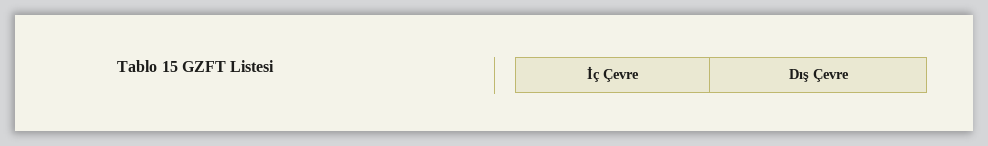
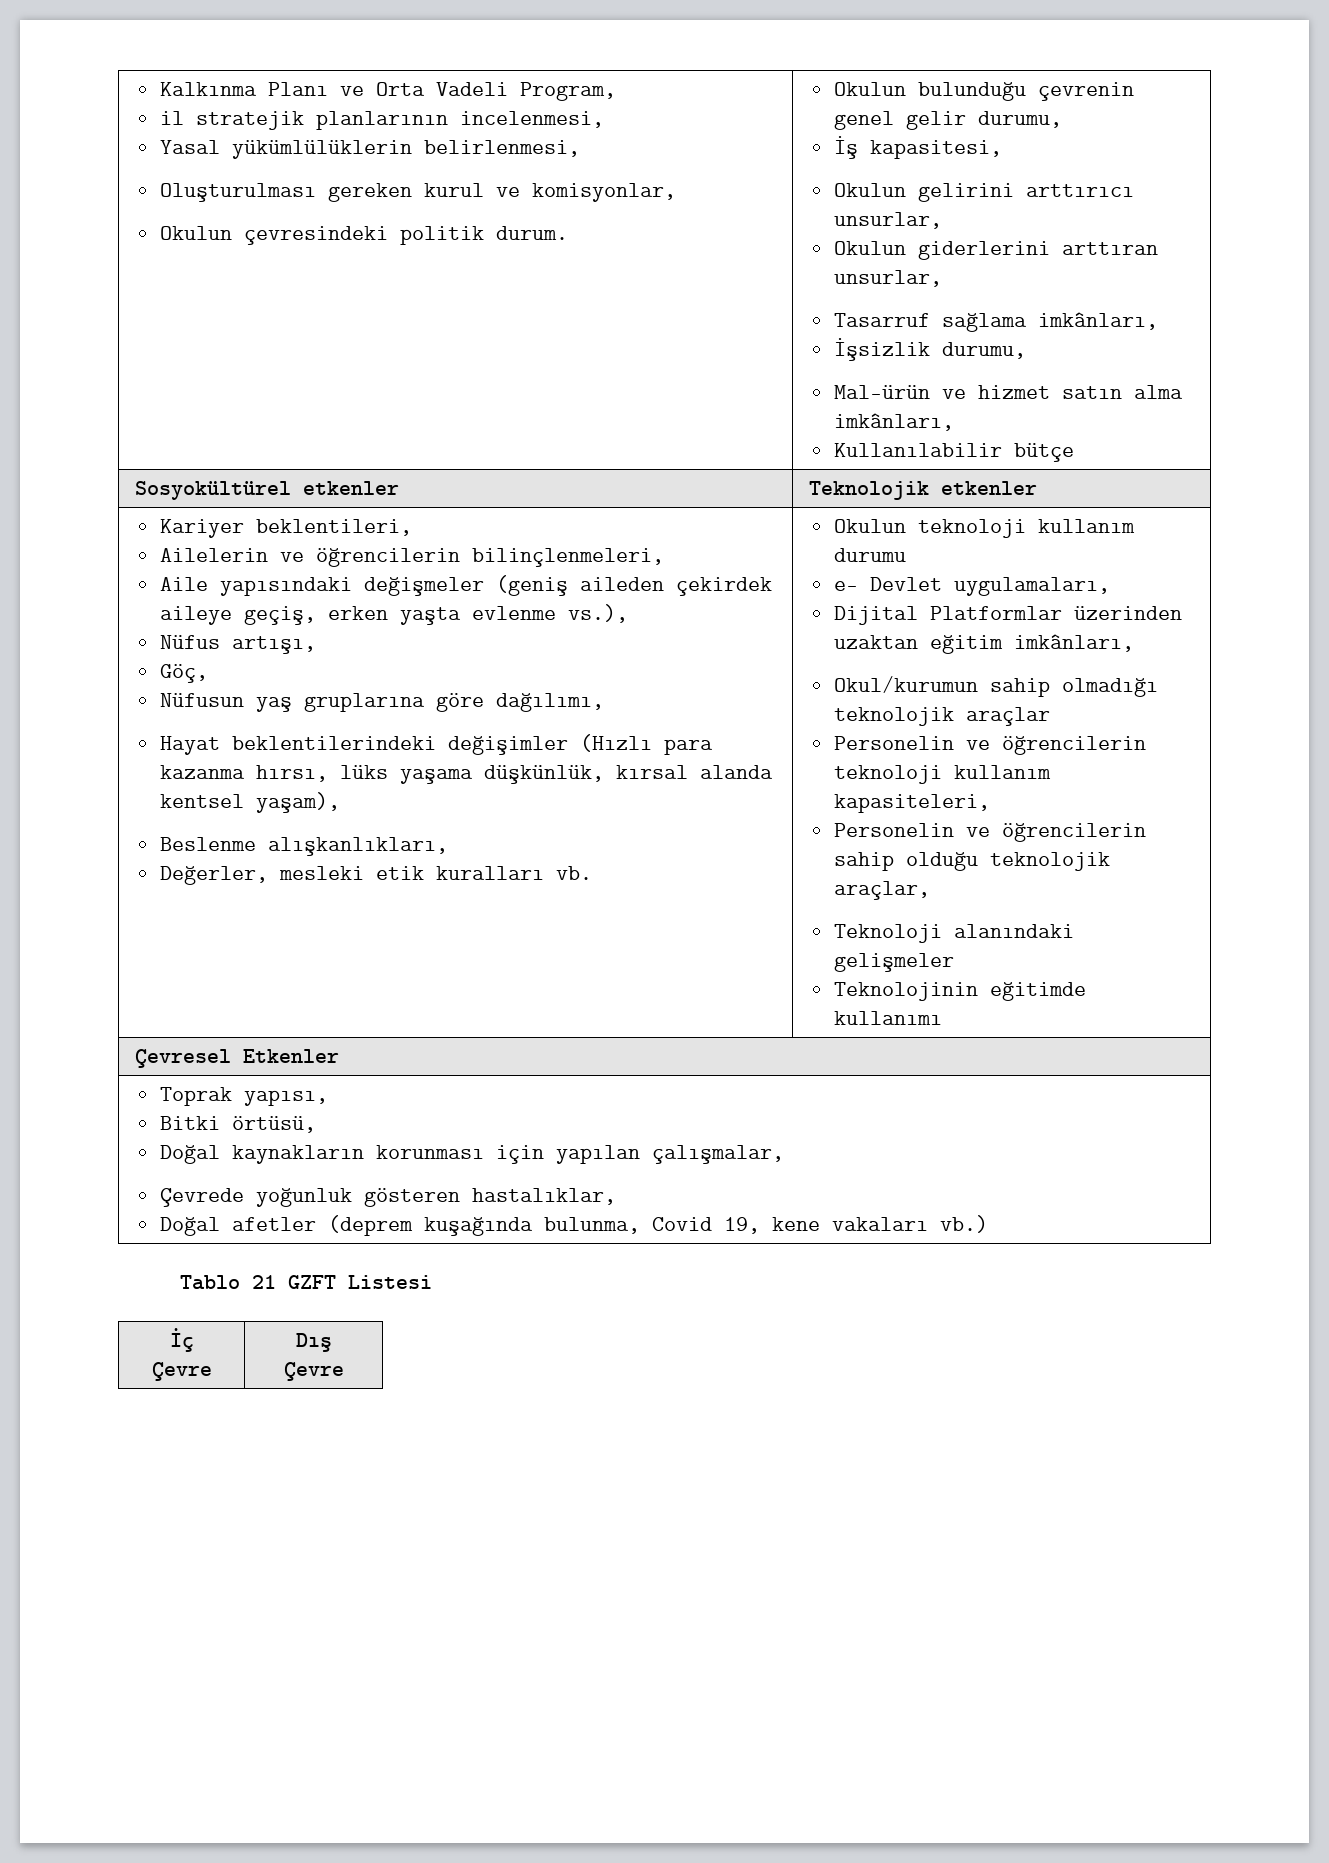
[117,60,178,72] Tablo 15 -> [159,82,616,101] [159,111,604,130] [159,140,580,159] [159,183,676,202] [159,226,568,245] [833,82,1134,101] [833,111,1062,130] [833,136,1002,159] [833,183,1134,202] [833,212,942,229] [833,241,1158,260] [833,270,942,287] [833,312,1158,332] [833,338,1026,361] [833,385,1183,399] [833,413,954,431] [833,443,1074,462] [134,481,399,500] [808,481,1037,500] [159,519,412,538] [159,548,664,567] [159,575,772,596] [159,604,628,625] [159,635,316,654] [159,664,208,683] [159,693,604,712] [159,734,713,755] [159,765,773,784] [159,792,340,813] [159,837,448,856] [159,866,592,885] [833,519,1135,538] [833,548,906,562] [833,577,1110,596] [833,606,1182,625] [833,634,1134,654] [833,676,1158,697] [833,707,1050,726] [833,736,1146,755] [833,765,1051,784] [833,794,990,813] [833,823,1146,842] [833,852,1110,871] [833,881,930,900] [833,924,1074,943] [833,953,954,972] [833,982,1086,1001] [833,1011,942,1025] [134,1049,339,1068] [159,1087,328,1106] [159,1116,316,1133] [159,1145,784,1164] [159,1188,616,1207] [159,1215,988,1236] [180,1275,277,1290] Kalkınma Planı ve Orta Vadeli Program, // il stratejik planlarının incelenmesi, // Yasal yükümlülüklerin belirlenmesi, // Oluşturulması gereken kurul ve komisyonlar, // Okulun çevresindeki politik durum. | Okulun bulunduğu çevrenin genel gelir durumu, // İş kapasitesi, // Okulun gelirini arttırıcı unsurlar, // Okulun giderlerini arttıran unsurlar, // Tasarruf sağlama imkânları, // İşsizlik durumu, // Mal-ürün ve hizmet satın alma imkânları, // Kullanılabilir bütçe // Sosyokültürel etkenler | Teknolojik etkenler // Kariyer beklentileri, // Ailelerin ve öğrencilerin bilinçlenmeleri, // Aile yapısındaki değişmeler (geniş aileden çekirdek aileye geçiş, erken yaşta evlenme vs.), // Nüfus artışı, // Göç, // Nüfusun yaş gruplarına göre dağılımı, // Hayat beklentilerindeki değişimler (Hızlı para kazanma hırsı, lüks yaşama düşkünlük, kırsal alanda kentsel yaşam), // Beslenme alışkanlıkları, // Değerler, mesleki etik kuralları vb. | Okulun teknoloji kullanım durumu // e- Devlet uygulamaları, // Dijital Platformlar üzerinden uzaktan eğitim imkânları, // Okul/kurumun sahip olmadığı teknolojik araçlar // Personelin ve öğrencilerin teknoloji kullanım kapasiteleri, // Personelin ve öğrencilerin sahip olduğu teknolojik araçlar, // Teknoloji alanındaki gelişmeler // Teknolojinin eğitimde kullanımı // Çevresel Etkenler // Toprak yapısı, // Bitki örtüsü, // Doğal kaynakların korunması için yapılan çalışmalar, // Çevrede yoğunluk gösteren hastalıklar, // Doğal afetler (deprem kuşağında bulunma, Covid 19, kene vakaları vb.) // Tablo 21

